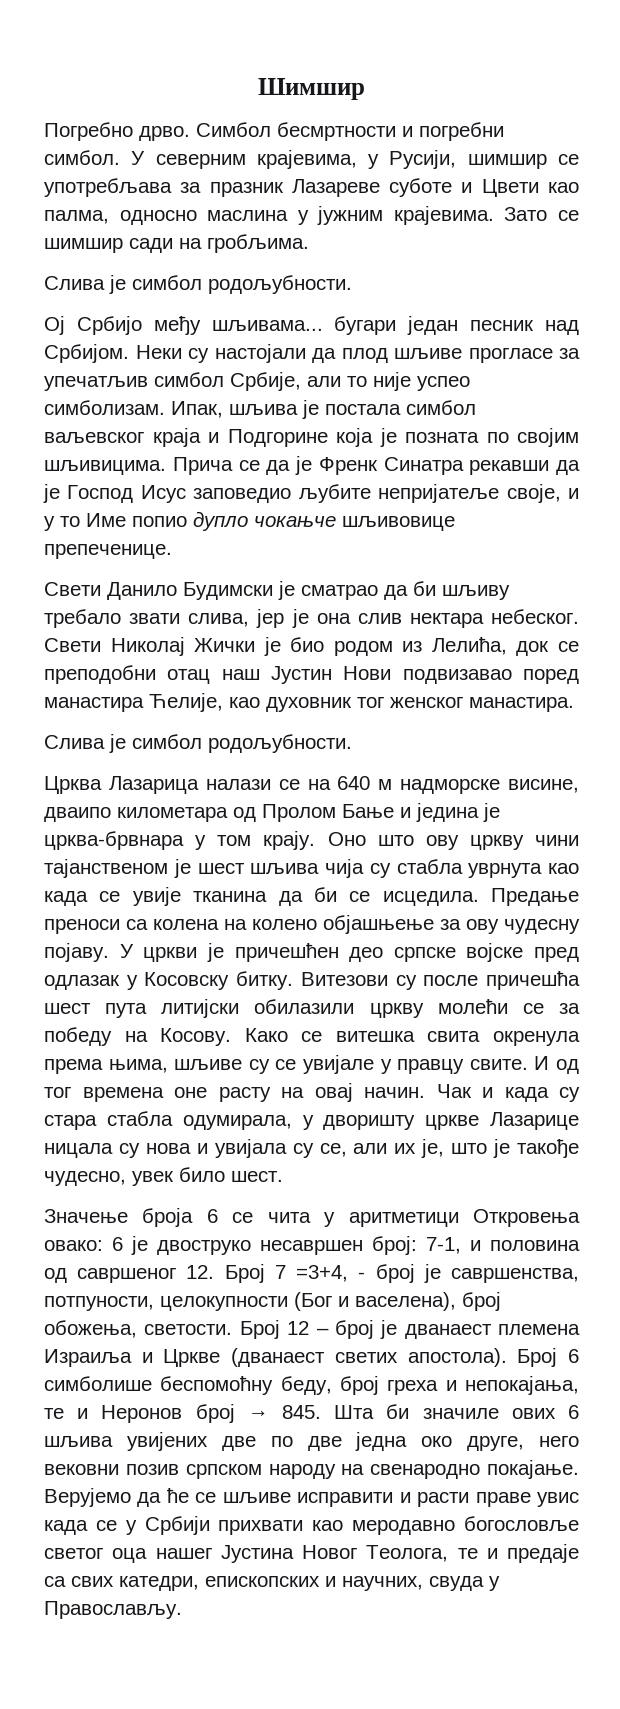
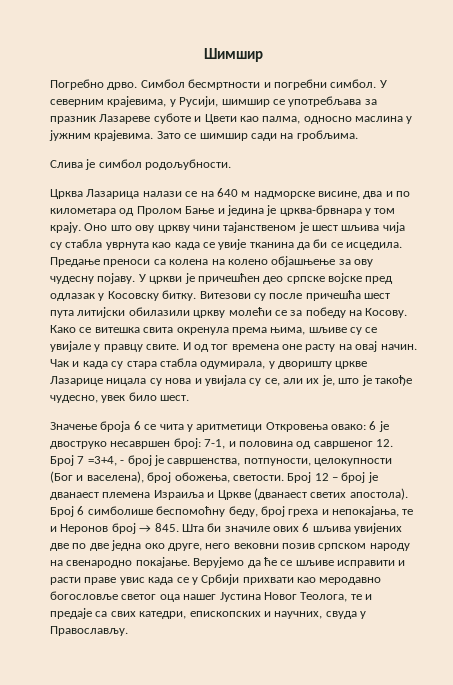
[44,316,579,335] [44,344,580,363] [44,372,470,391] [44,400,476,419] [44,428,579,447] [44,456,580,475] [43,484,579,503] [44,511,455,531] [44,544,172,559] [44,581,510,600] [44,609,579,628] [44,637,579,656] [44,665,579,684] [44,693,574,712] [44,734,352,753] // Ој Србијо међу шљивама... бугари један песник над Србијом. Неки су настојали да плод шљиве прогласе за упечатљив симбол Србије, али то није успео симболизам. Ипак, шљива је постала симбол ваљевског краја и Подгорине која је позната по својим шљивицима. Прича се да је Френк Синатра рекавши да је Господ Исус заповедио љубите непријатеље своје, и у то Име попио дупло чокањче шљивовице препеченице. // Свети Данило Будимски је сматрао да би шљиву требало звати слива, јер је она слив нектара небеског. Свети Николај Жички је био родом из Лелића, док се преподобни отац наш Јустин Нови подвизавао поред манастира Ћелије, као духовник тог женског манастира. // Слива је симбол родољубности. -> (232, 164) none
[44,807,111,822] дваипо -> [363,191,411,199] два и по

